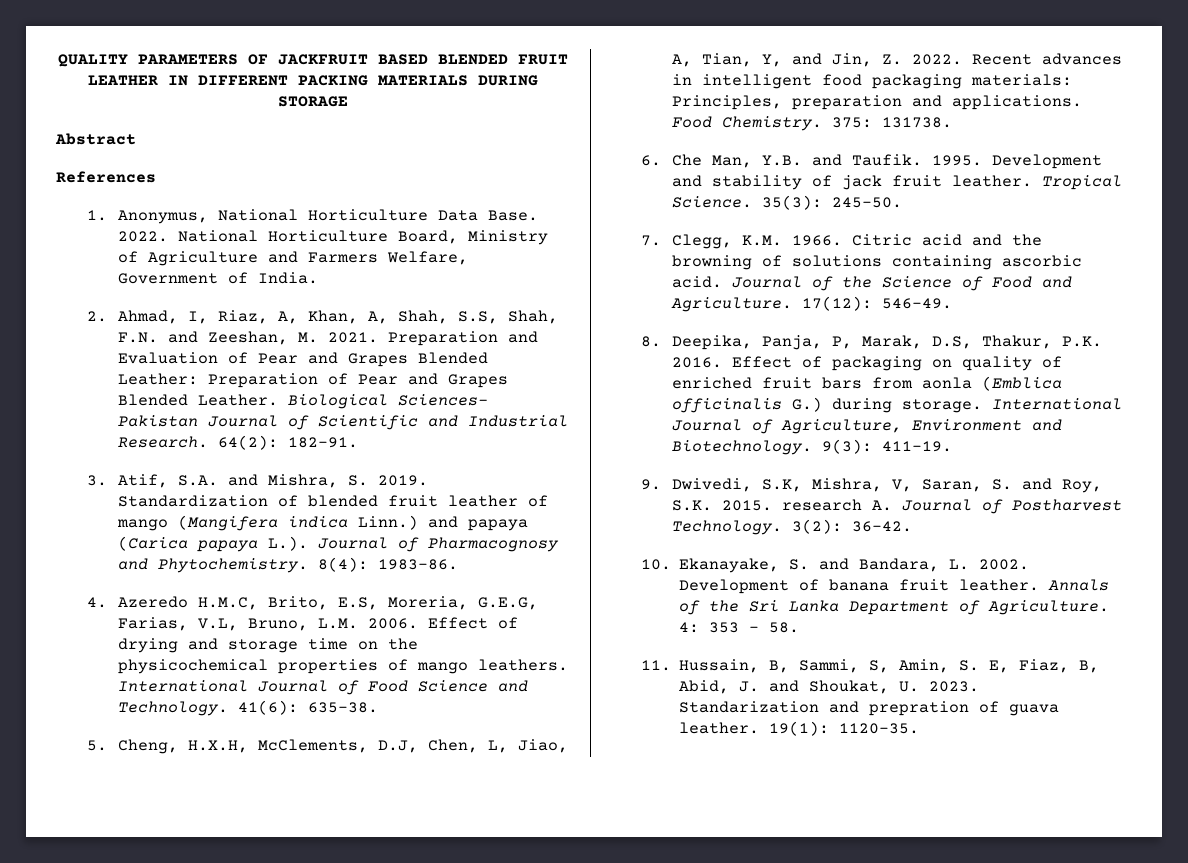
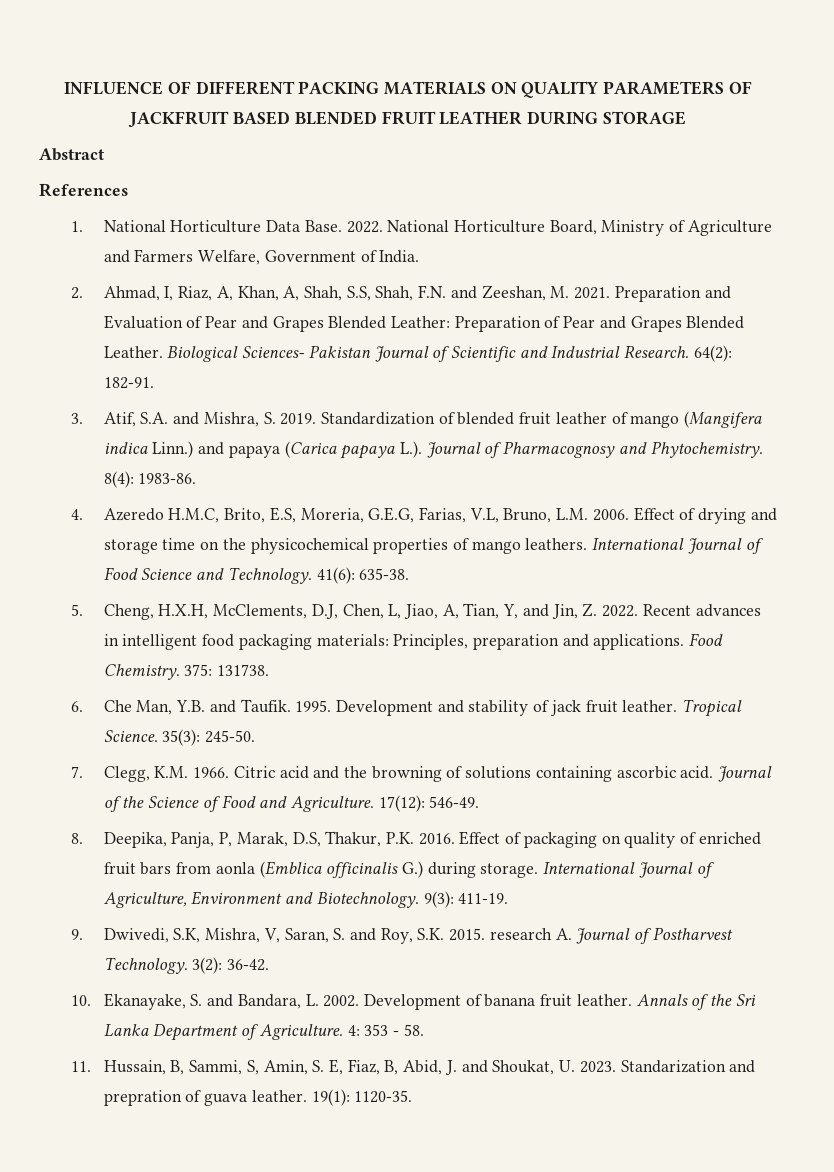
(57, 60) none -> [64,81,517,95] INFLUENCE OF DIFFERENT PACKING MATERIALS ON
[167,75,468,86] IN DIFFERENT PACKING MATERIALS -> (523, 118) none
[118,210,209,224] Anonymus, -> (84, 226) none

